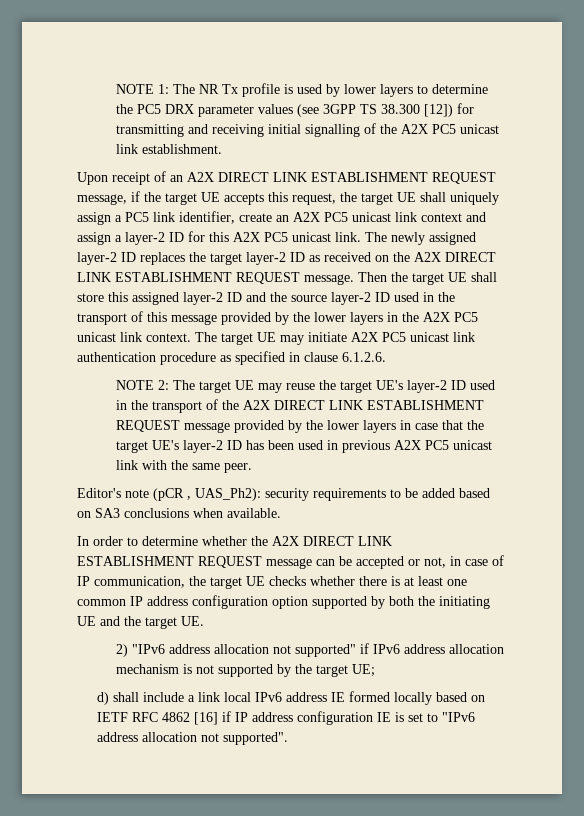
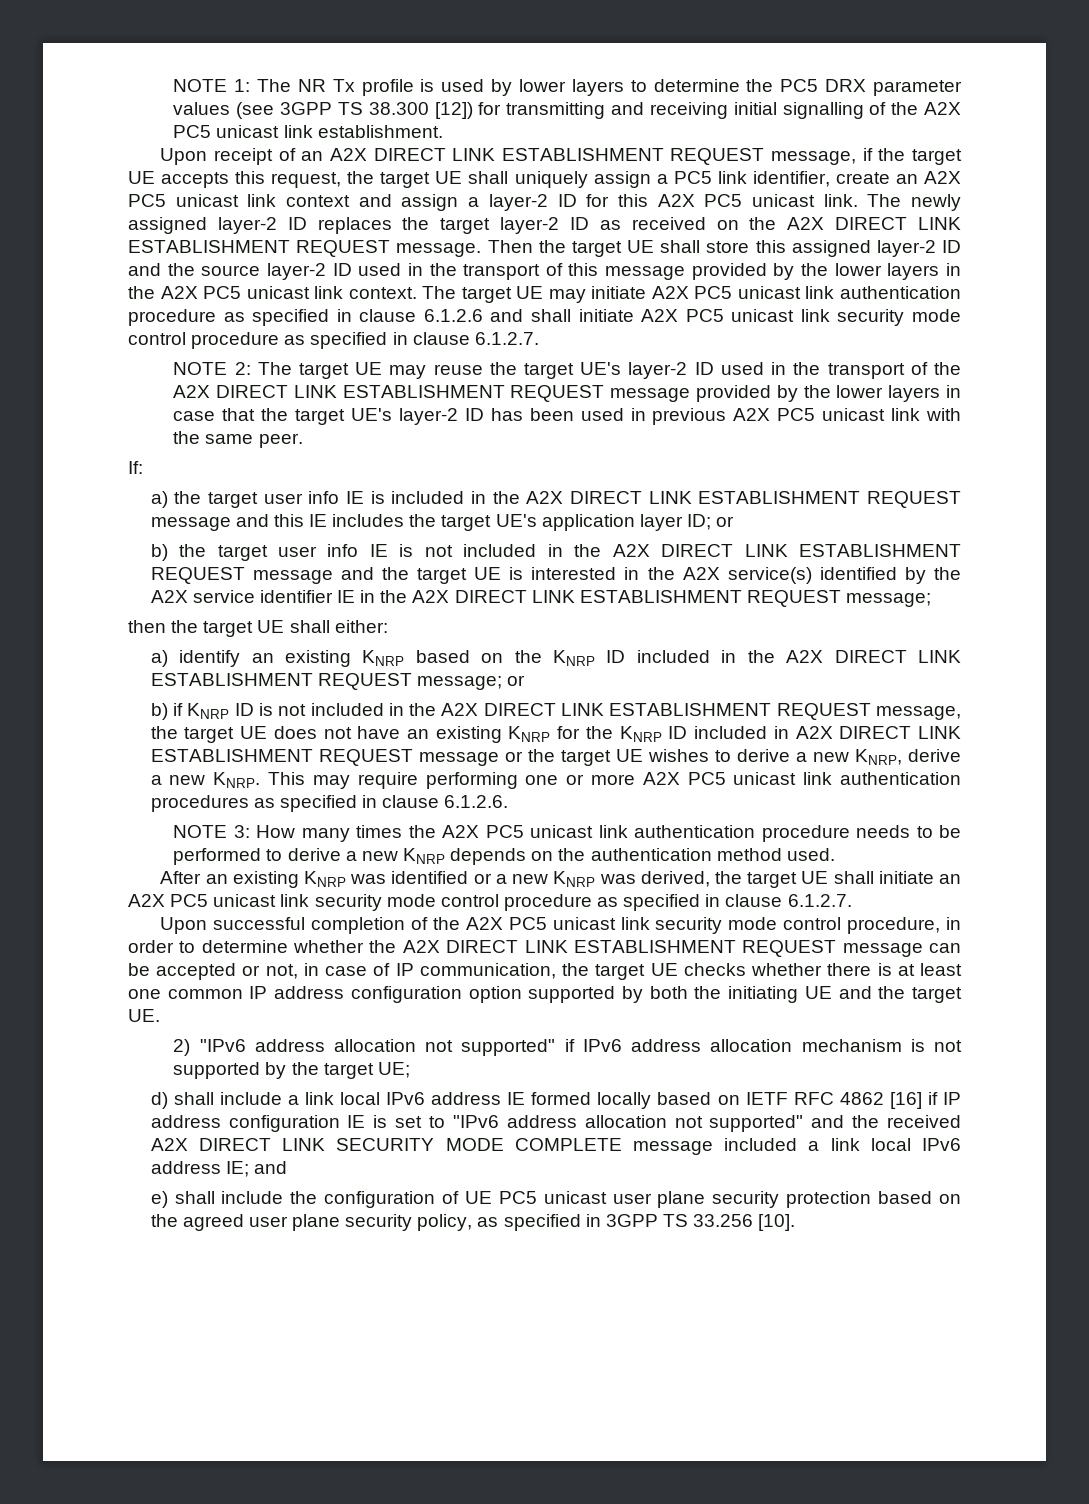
[342,352,386,362] 6.1.2.6. -> [423,309,961,326] [128,332,539,349] 6.1.2.6 and shall initiate A2X PC5 unicast link security mode control procedure as specified in clause 6.1.2.7.
[77,488,490,501] [77,508,281,518] [77,536,89,546] Editor's note (pCR , UAS_Ph2): security requirements to be added based on SA3 conclusions when available. // In -> [128,461,143,474] [150,491,961,508] [150,514,735,531] [150,544,961,561] [150,567,962,584] [150,590,932,607] [128,620,388,637] [150,650,961,667] [150,673,526,690] [150,703,961,720] [150,726,961,743] [150,749,961,766] [150,772,961,789] [150,795,509,812] [173,825,961,842] [173,848,835,865] [160,871,961,888] [128,894,852,911] [160,917,962,934] If: // a) the target user info IE is included in the A2X DIRECT LINK ESTABLISHMENT REQUEST message and this IE includes the target UE's application layer ID; or // b) the target user info IE is not included in the A2X DIRECT LINK ESTABLISHMENT REQUEST message and the target UE is interested in the A2X service(s) identified by the A2X service identifier IE in the A2X DIRECT LINK ESTABLISHMENT REQUEST message; // then the target UE shall either: // a) identify an existing KNRP based on the KNRP ID included in the A2X DIRECT LINK ESTABLISHMENT REQUEST message; or // b) if KNRP ID is not included in the A2X DIRECT LINK ESTABLISHMENT REQUEST message, the target UE does not have an existing KNRP for the KNRP ID included in A2X DIRECT LINK ESTABLISHMENT REQUEST message or the target UE wishes to derive a new KNRP, derive a new KNRP. This may require performing one or more A2X PC5 unicast link authentication procedures as specified in clause 6.1.2.6. // NOTE 3: How many times the A2X PC5 unicast link authentication procedure needs to be performed to derive a new KNRP depends on the authentication method used. // After an existing KNRP was identified or a new KNRP was derived, the target UE shall initiate an A2X PC5 unicast link security mode control procedure as specified in clause 6.1.2.7. // Upon successful completion of the A2X PC5 unicast link security mode control procedure, in
[222,732,288,745] supported". -> [709,1115,962,1132] [150,1138,962,1155] [150,1161,287,1177] [150,1191,961,1208] [150,1214,796,1231] supported" and the received A2X DIRECT LINK SECURITY MODE COMPLETE message included a link local IPv6 address IE; and // e) shall include the configuration of UE PC5 unicast user plane security protection based on the agreed user plane security policy, as specified in 3GPP TS 33.256 [10].

